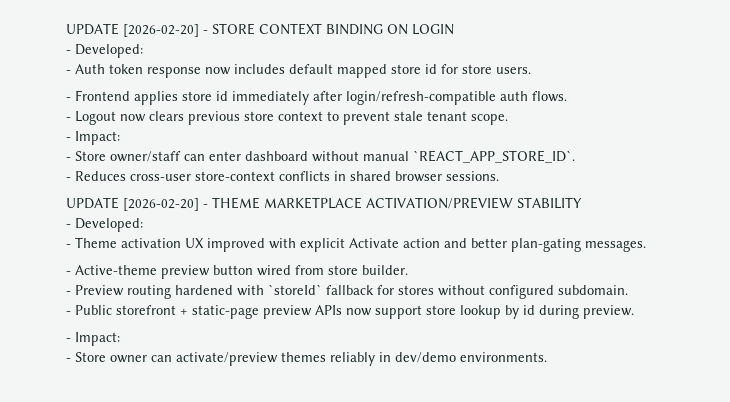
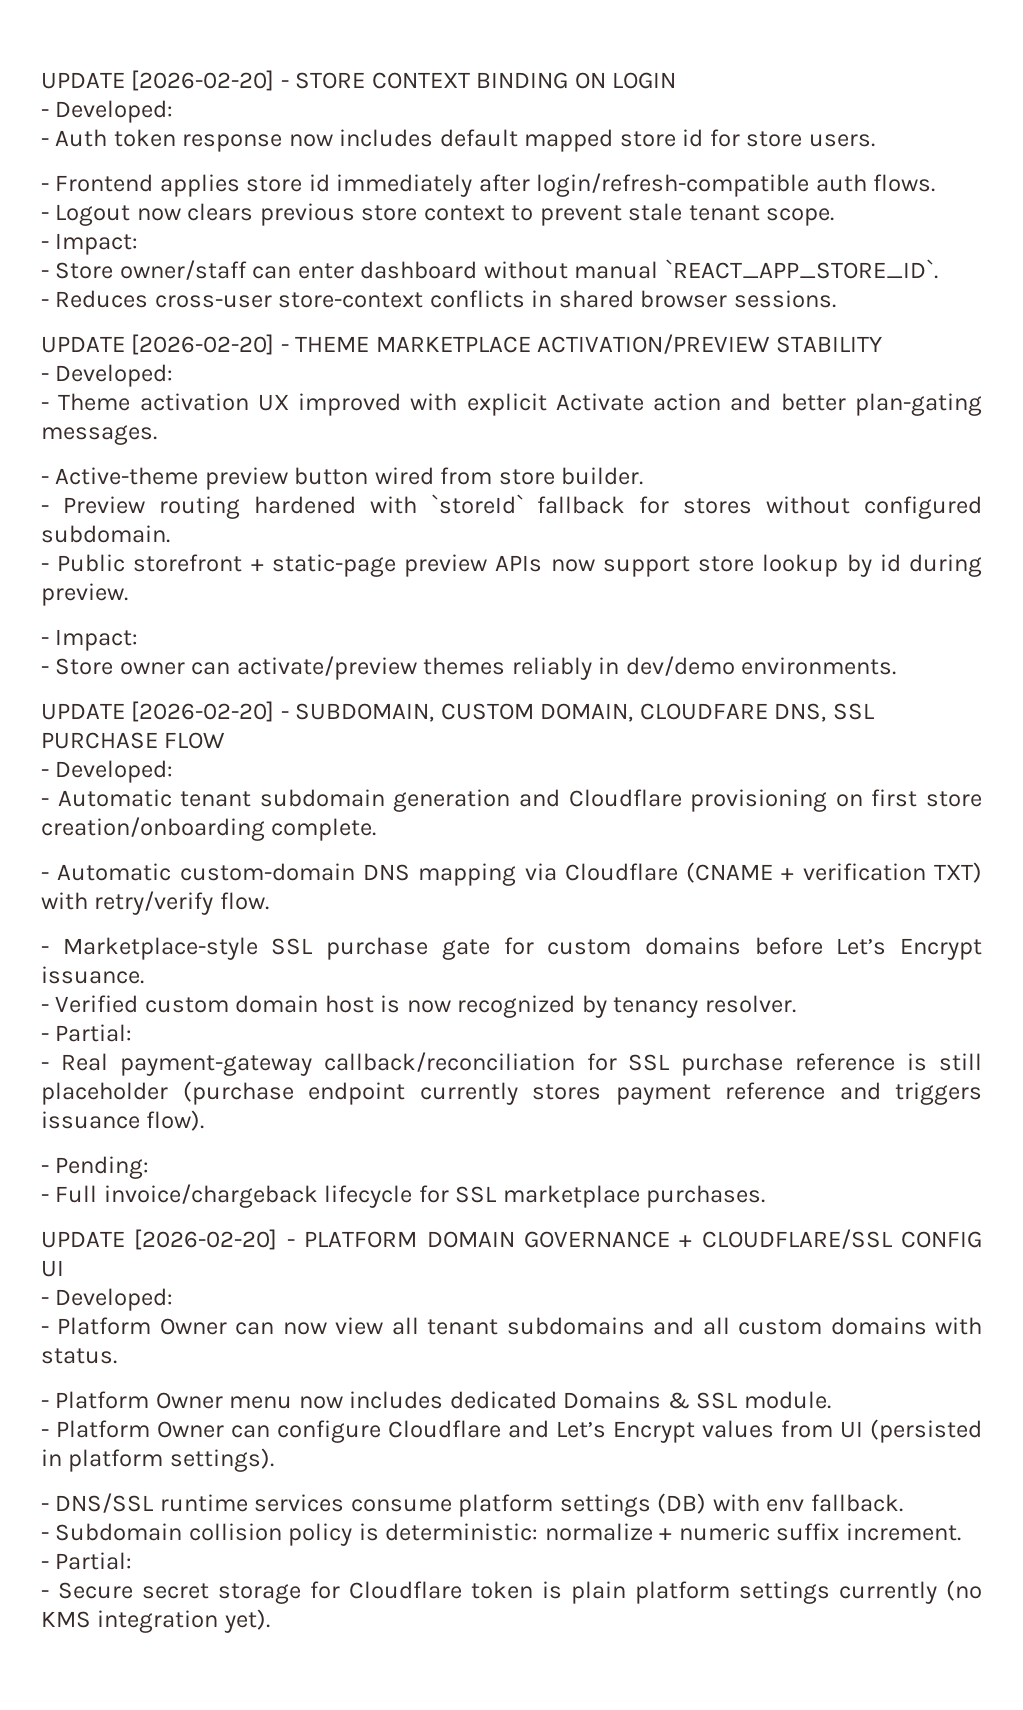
(547, 357) none -> [41,701,874,722] [41,732,226,749] [41,760,174,783] [41,789,983,812] [41,817,377,841] [41,862,982,886] [41,891,269,915] [41,937,983,960] [41,966,144,984] [41,995,796,1018] [41,1024,133,1042] [41,1052,983,1076] [41,1081,982,1105] [41,1110,205,1131] [41,1156,150,1179] [41,1184,766,1208] [41,1229,982,1250] [41,1260,64,1277] [41,1288,174,1311] [41,1317,982,1335] [41,1348,117,1364] [41,1391,831,1409] [41,1419,982,1443] [41,1448,274,1472] [41,1493,903,1517] [41,1523,961,1546] [41,1552,133,1570] [41,1580,982,1604] [41,1609,270,1633] // UPDATE [2026-02-20] - SUBDOMAIN, CUSTOM DOMAIN, CLOUDFARE DNS, SSL PURCHASE FLOW // - Developed: // - Automatic tenant subdomain generation and Cloudflare provisioning on first store creation/onboarding complete. // - Automatic custom-domain DNS mapping via Cloudflare (CNAME + verification TXT) with retry/verify flow. // - Marketplace-style SSL purchase gate for custom domains before Let’s Encrypt issuance. // - Verified custom domain host is now recognized by tenancy resolver. // - Partial: // - Real payment-gateway callback/reconciliation for SSL purchase reference is still placeholder (purchase endpoint currently stores payment reference and triggers issuance flow). // - Pending: // - Full invoice/chargeback lifecycle for SSL marketplace purchases. // UPDATE [2026-02-20] - PLATFORM DOMAIN GOVERNANCE + CLOUDFLARE/SSL CONFIG UI // - Developed: // - Platform Owner can now view all tenant subdomains and all custom domains with status. // - Platform Owner menu now includes dedicated Domains & SSL module. // - Platform Owner can configure Cloudflare and Let’s Encrypt values from UI (persisted in platform settings). // - DNS/SSL runtime services consume platform settings (DB) with env fallback. // - Subdomain collision policy is deterministic: normalize + numeric suffix increment. // - Partial: // - Secure secret storage for Cloudflare token is plain platform settings currently (no KMS integration yet).

